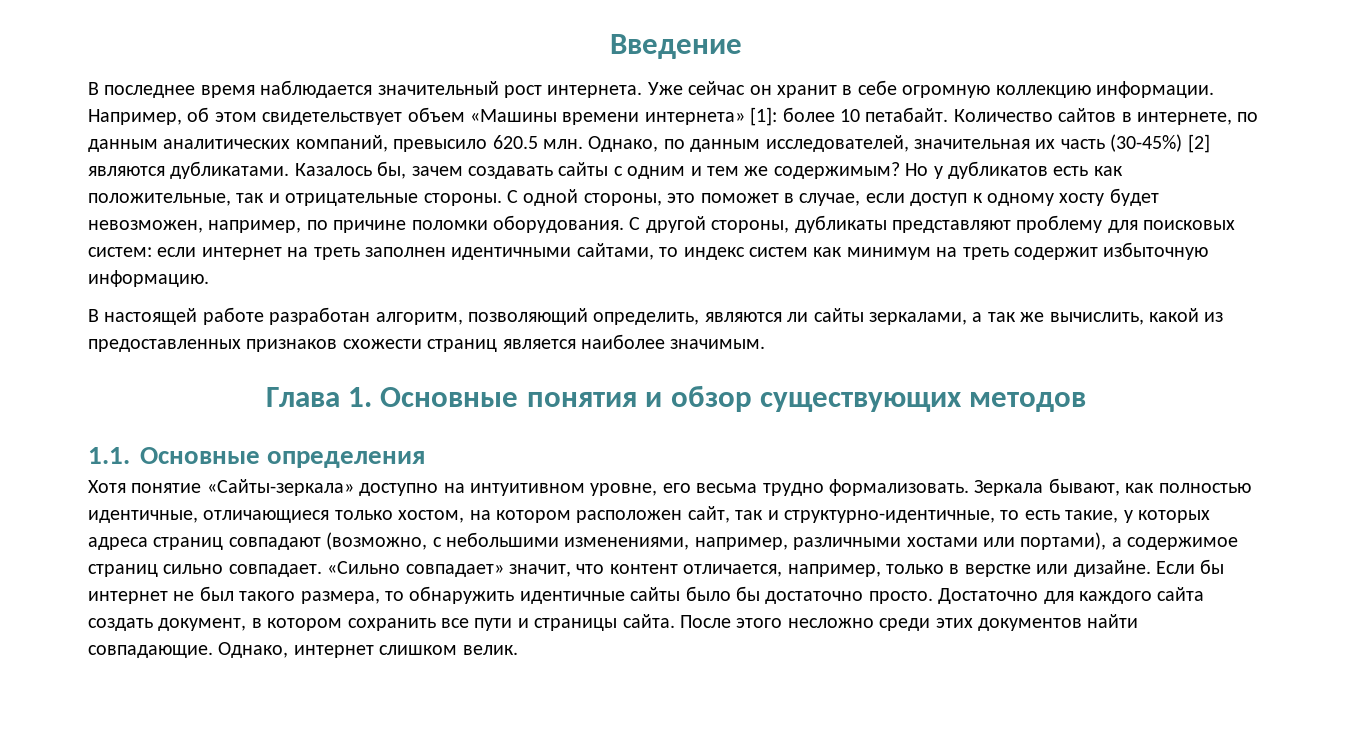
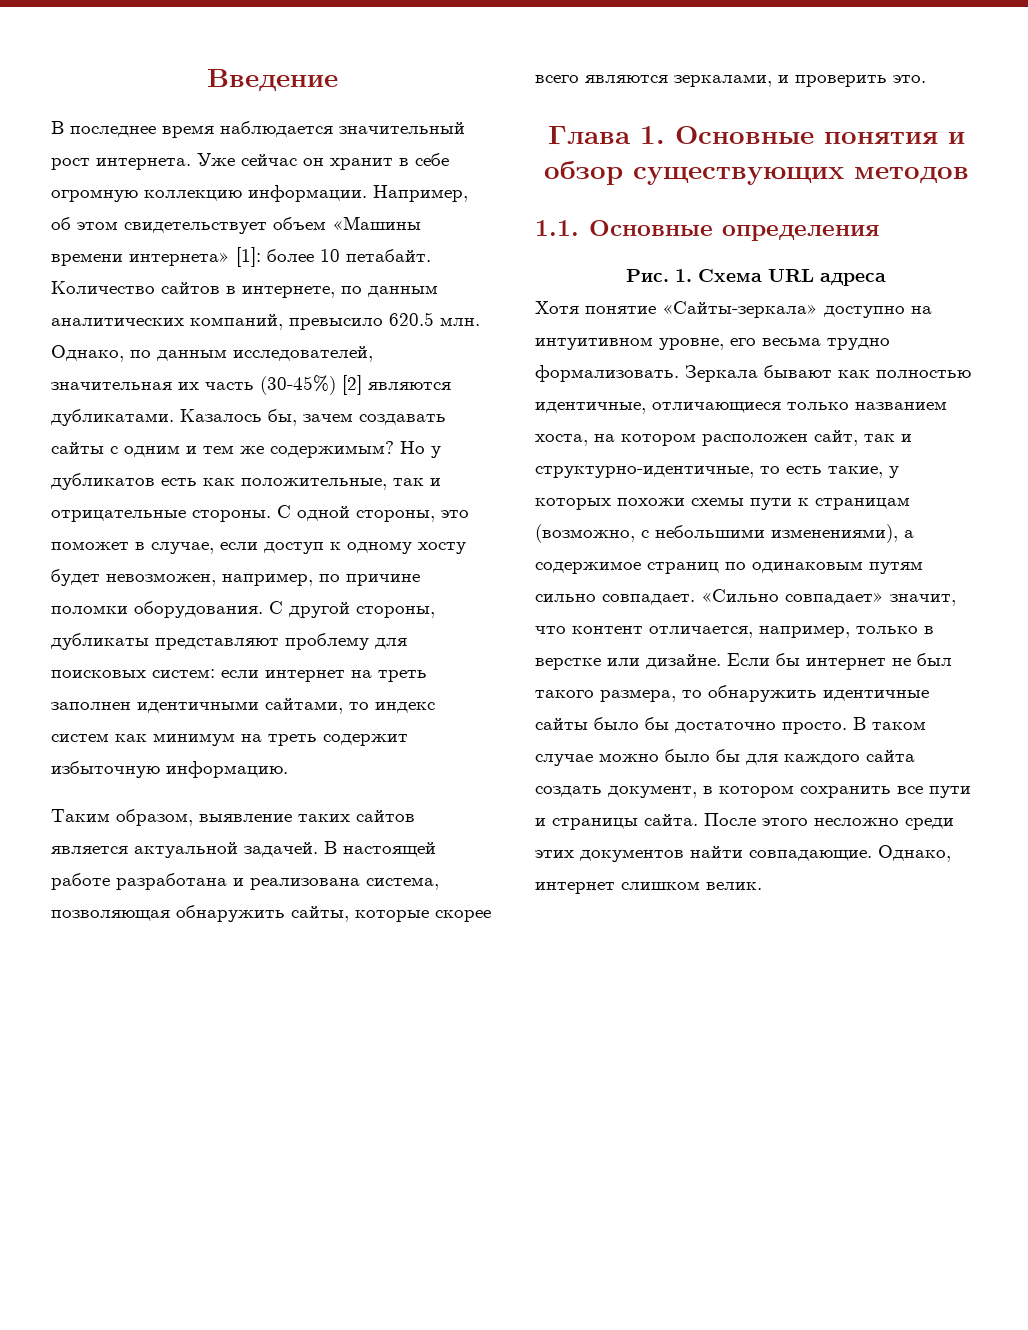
[88,307,1224,325] [88,334,766,352] В настоящей работе разработан алгоритм, позволяющий определить, являются ли сайты зеркалами, а так же вычислить, какой из предоставленных признаков схожести страниц является наиболее значимым. -> [51,809,415,826] [51,841,436,858] [51,873,439,890] [51,905,491,922] [535,74,926,87] Таким образом, выявление таких сайтов является актуальной задачей. В настоящей работе разработана и реализована система, позволяющая обнаружить сайты, которые скорее всего являются зеркалами, и проверить это.
(426, 459) none -> [626,269,886,286] // Рис. 1. Схема URL адреса
[1048,478,1120,496] бывают, -> [764,365,832,378] бывают
[398,510,465,523] хостом, -> [855,401,947,410] [535,434,588,446] названием хоста,
[88,532,1239,550] [88,564,158,577] адреса страниц совпадают (возможно, с небольшими изменениями, например, различными хостами или портами), а содержимое страниц -> [617,497,910,510] [535,524,914,543] [535,561,923,574] похожи схемы пути к страницам (возможно, с небольшими изменениями), а содержимое страниц по одинаковым путям
[938,588,1039,604] Достаточно -> [853,717,926,730] [535,749,740,766] В таком случае можно было бы

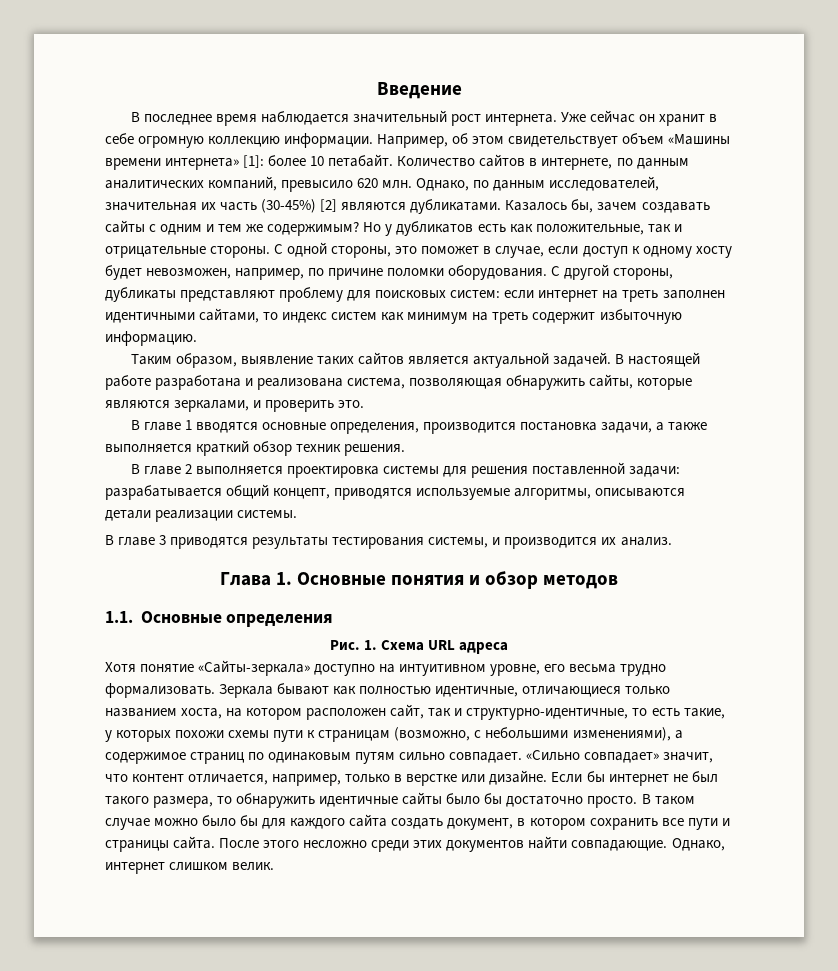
[389,312,434,326] 620.5 -> [357,178,379,188] 620
[435,910,491,922] [535,75,579,83] скорее всего -> (693, 384) none
(926, 79) none -> [130,420,708,434] [105,440,406,456] [130,462,680,478] [105,484,686,500] [105,510,298,522] [105,535,672,549] // В главе 1 вводятся основные определения, производится постановка задачи, а также выполняется краткий обзор техник решения. // В главе 2 выполняется проектировка системы для решения поставленной задачи: разрабатывается общий концепт, приводятся используемые алгоритмы, описываются детали реализации системы. // В главе 3 приводятся результаты тестирования системы, и производится их анализ.
[632,167,844,185] существующих -> (539, 580) none

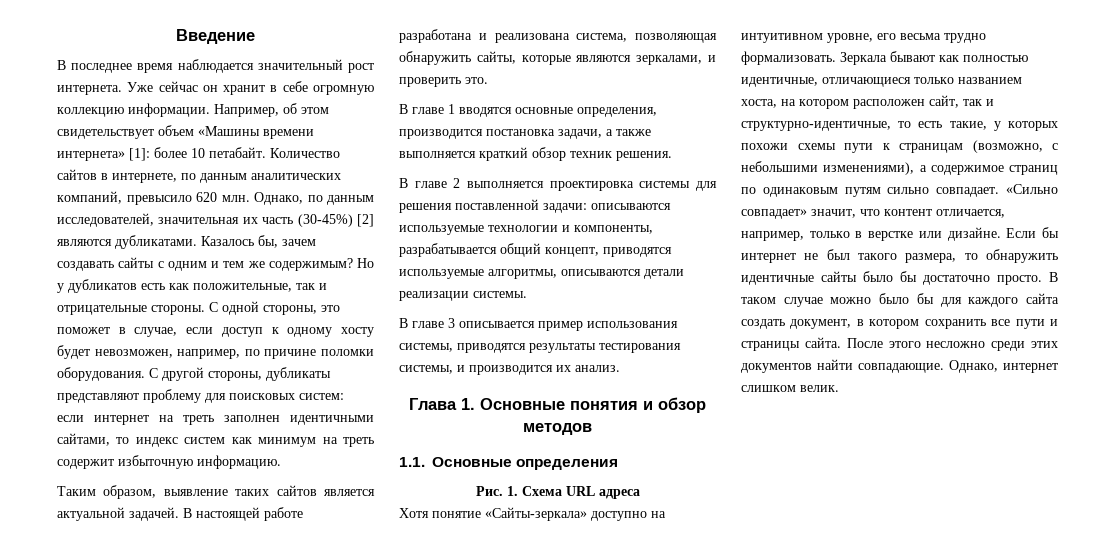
(680, 471) none -> [591,203,671,210] [399,225,653,235] описываются используемые технологии и компоненты,
(167, 540) none -> [459,321,678,331] [399,343,453,352] описывается пример использования системы,

